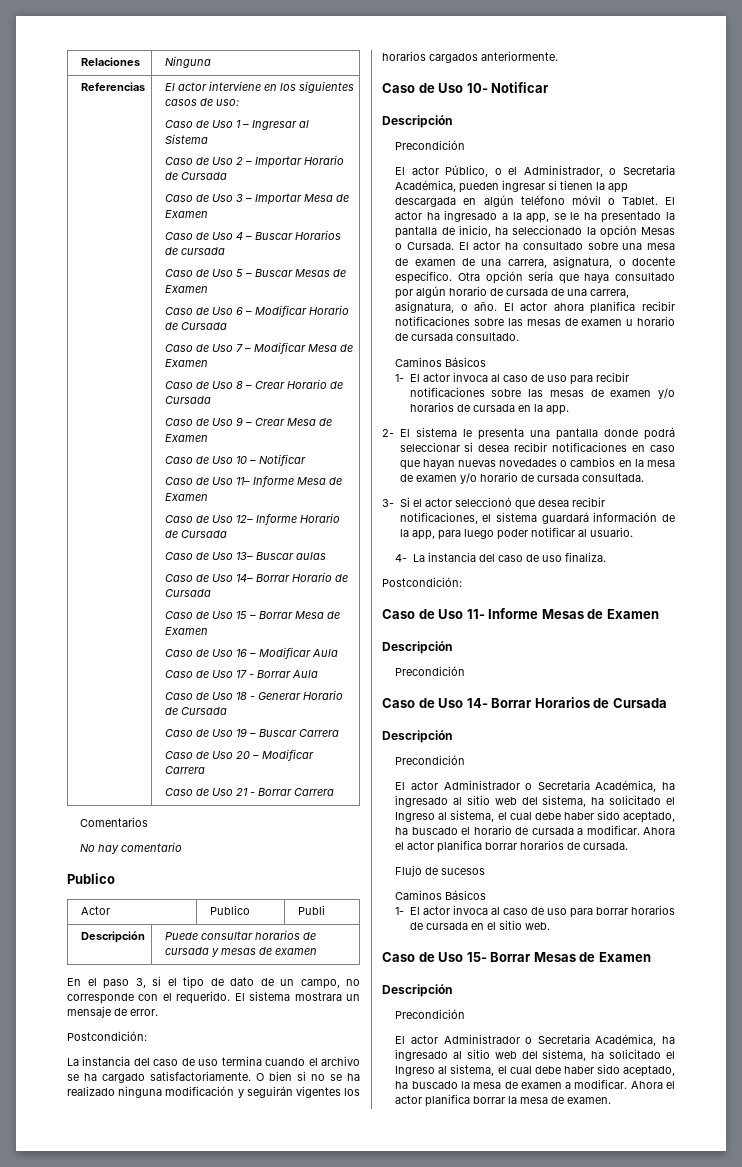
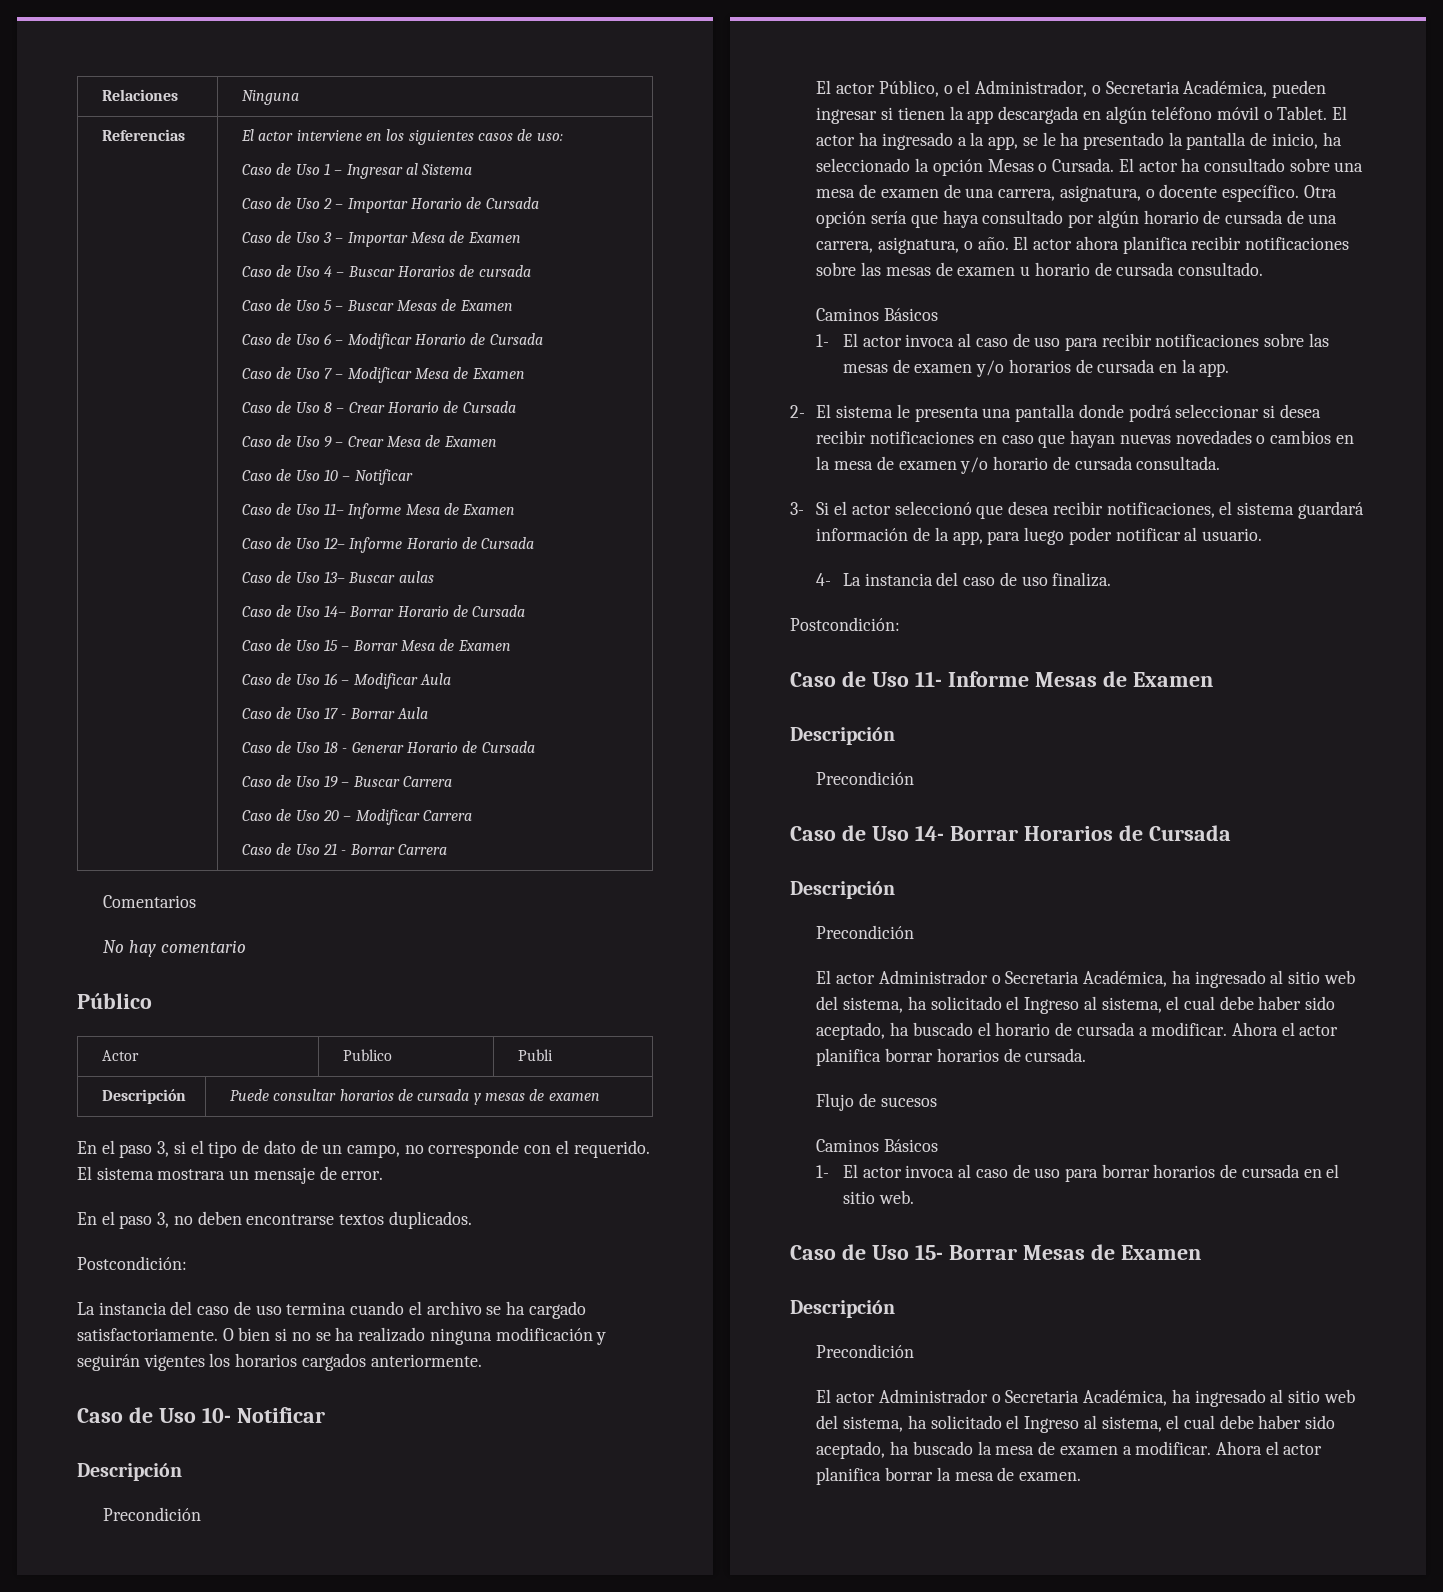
[67,873,115,884] Publico -> [77,993,152,1009] Público
(158, 1012) none -> [77,1211,472,1229] // En el paso 3, no deben encontrarse textos duplicados.

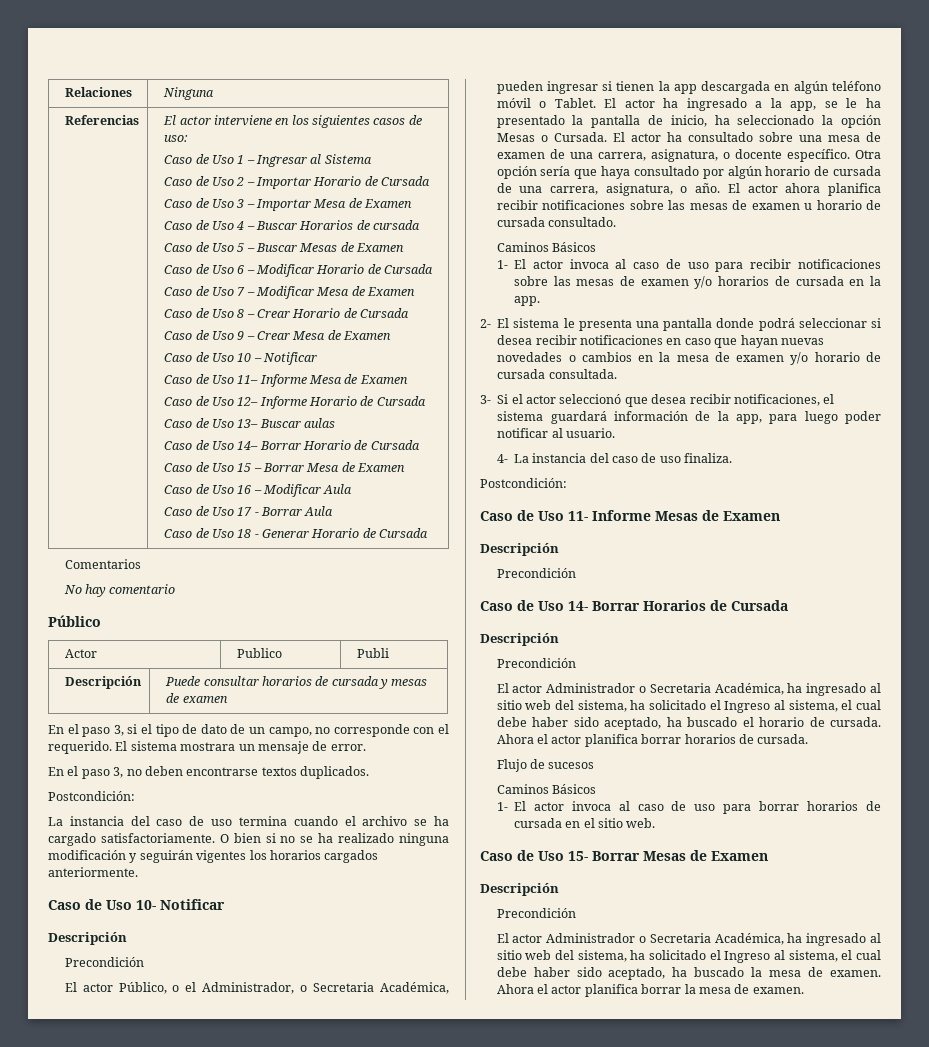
[242,775,452,788] [242,809,472,825] [242,843,447,855] // Caso de Uso 19 – Buscar Carrera // Caso de Uso 20 – Modificar Carrera // Caso de Uso 21 - Borrar Carrera -> (429, 533) none
[1076,1022,1228,1036] cursada a modificar. -> [830,717,881,727] cursada.
[1059,1441,1212,1455] examen a modificar. -> [830,970,881,977] examen.

